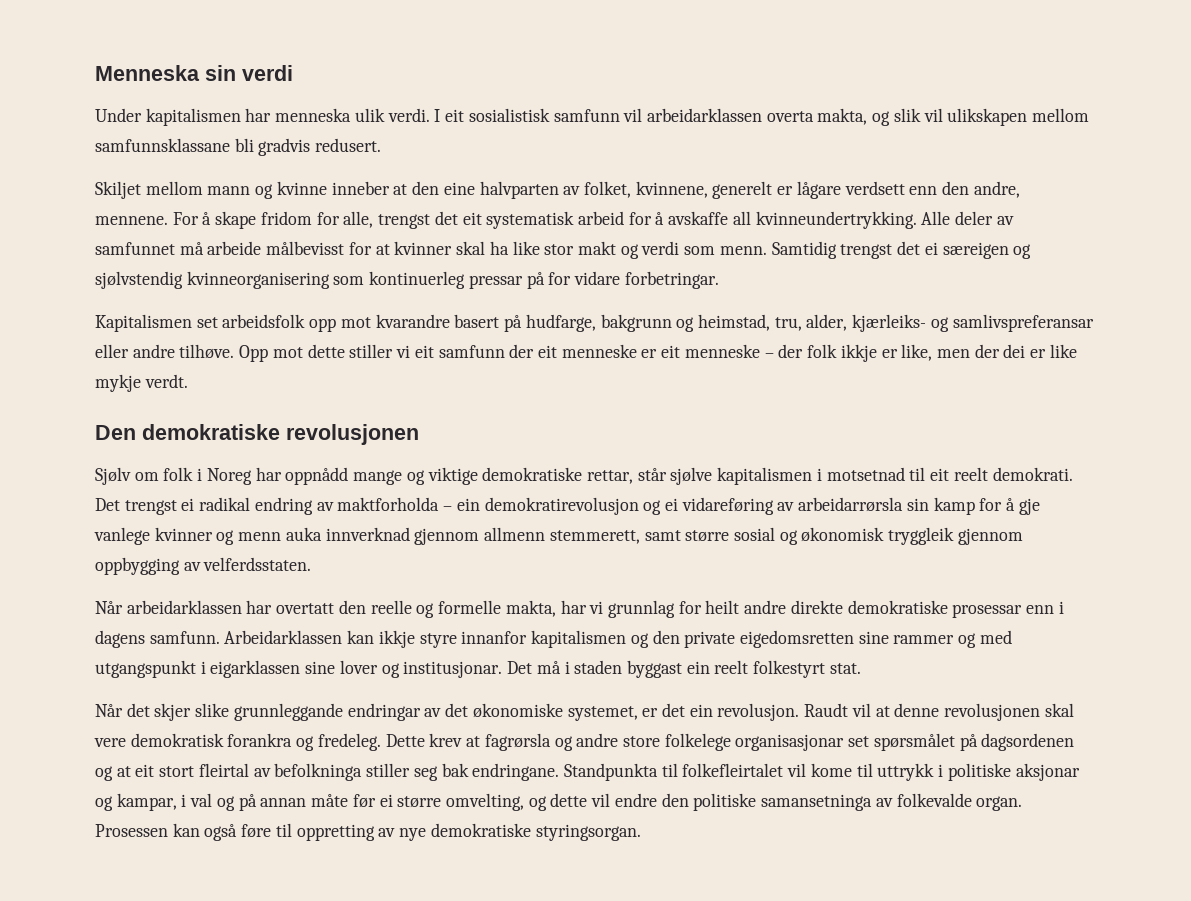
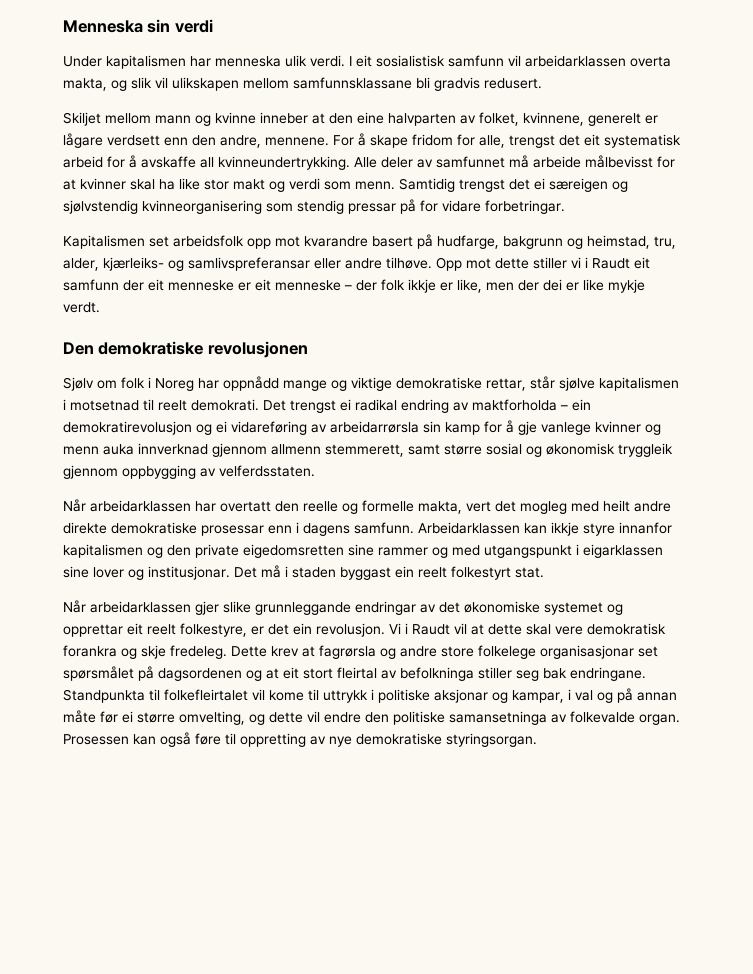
[369,271,466,289] kontinuerleg -> [297,200,344,214] stendig
(411, 351) none -> [585,257,630,269] i Raudt
[930,468,950,481] eit -> (154, 405) none
[560,600,702,618] har vi grunnlag for -> [466,501,599,514] vert det mogleg med
[126,703,192,721] det skjer -> [90,601,219,615] arbeidarklassen gjer
[567,706,638,721] systemet, -> [544,602,623,615] [63,623,247,637] systemet og opprettar eit reelt folkestyre,
(800, 712) none -> [389,623,408,634] Vi i
[894,703,1041,721] denne revolusjonen -> [488,624,522,635] dette
(315, 743) none -> [141,645,166,659] skje

